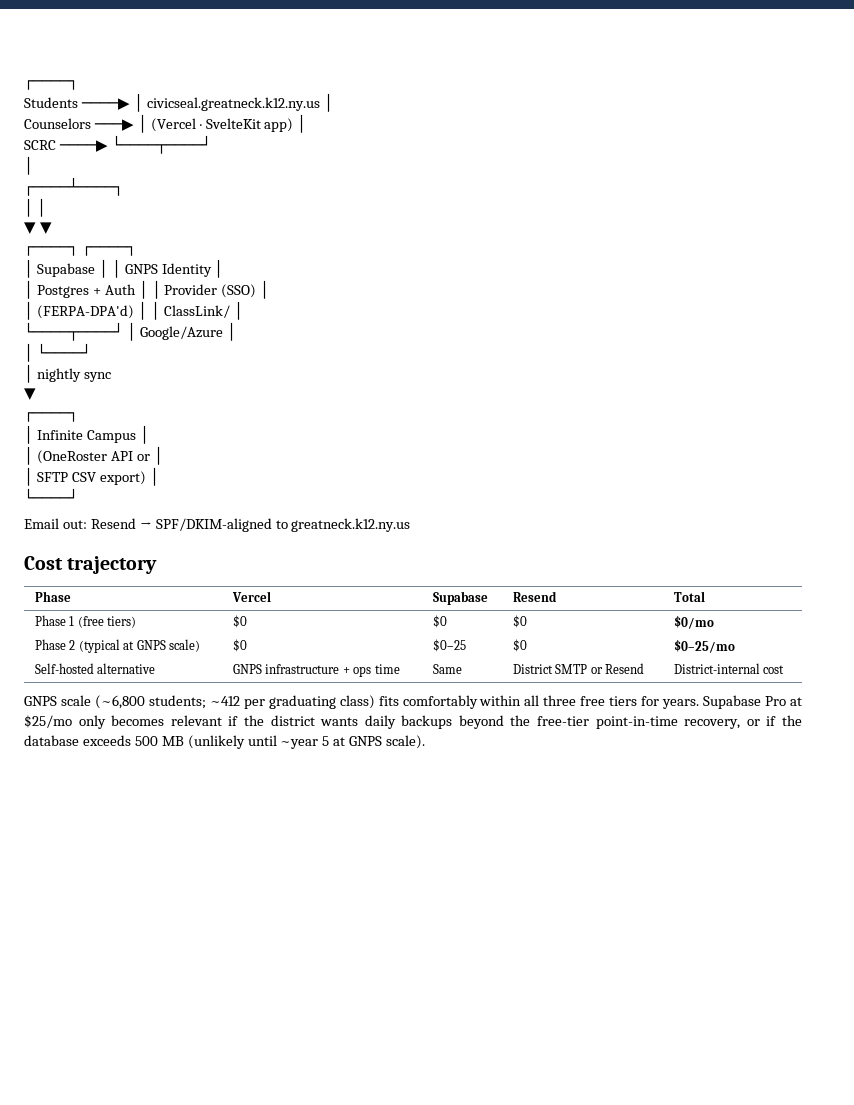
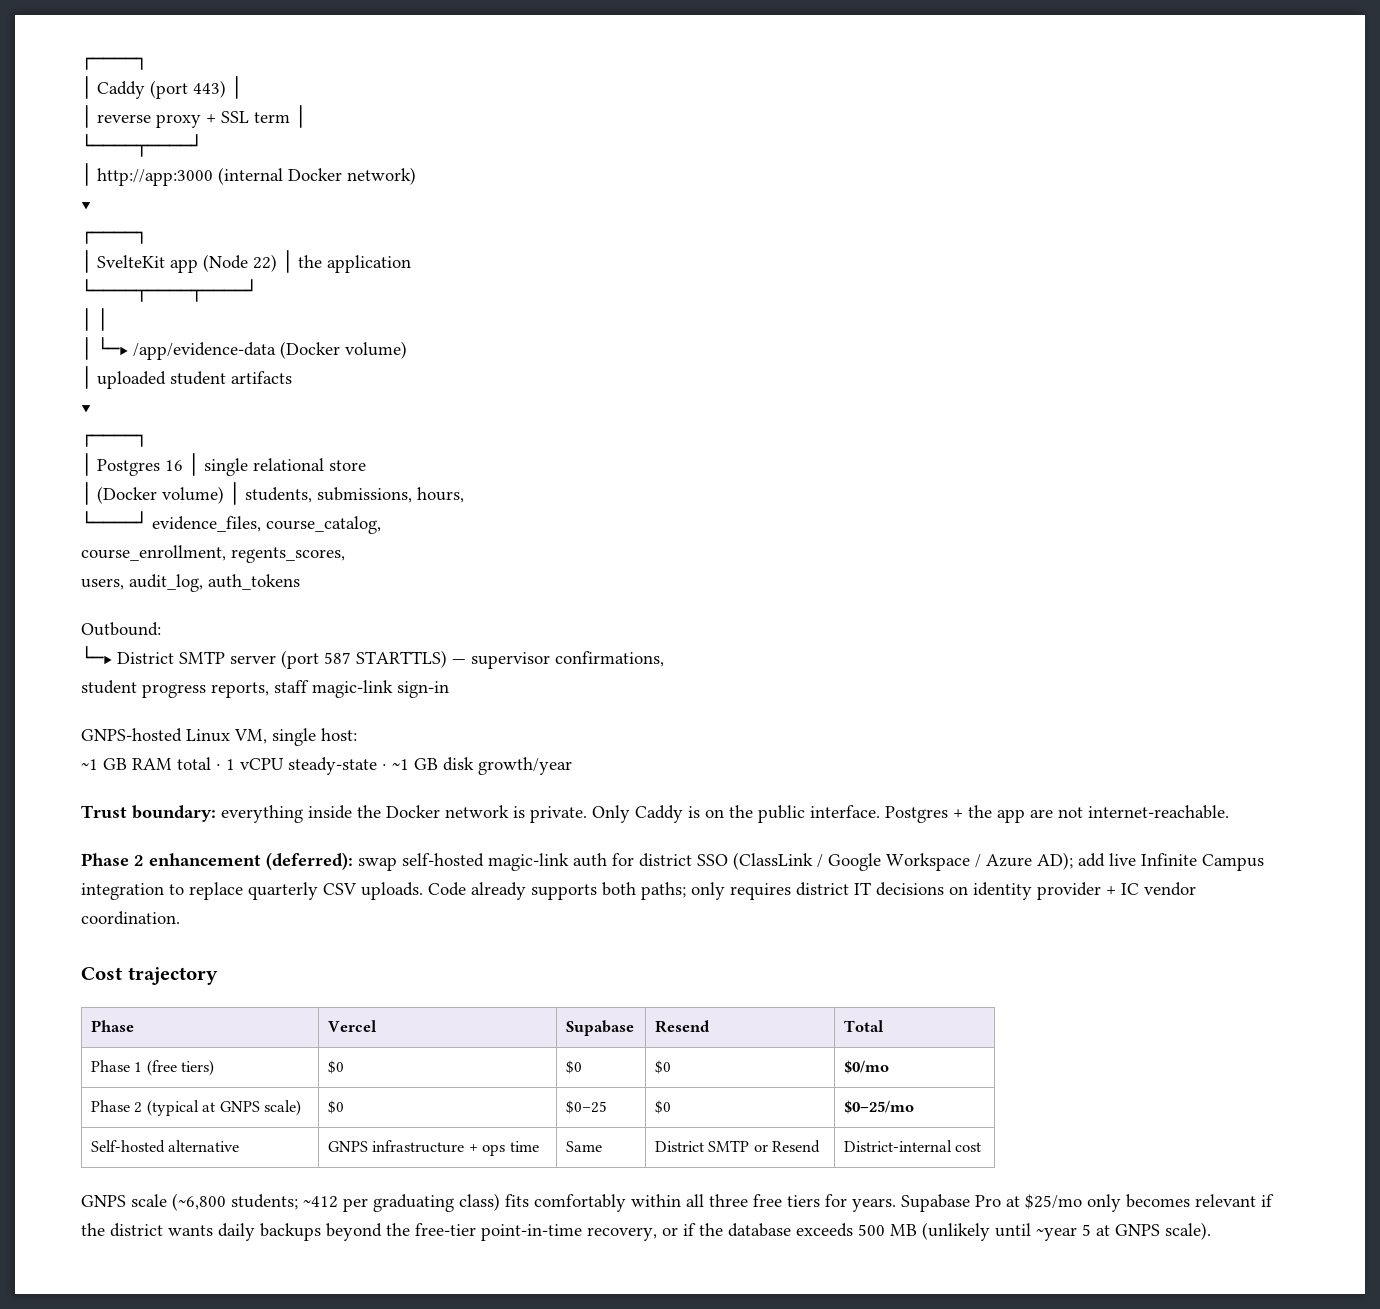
[24,80,78,90] [24,93,333,112] [24,114,307,133] [24,140,108,152] ┌────┐ // Students ────▶ │ civicseal.greatneck.k12.ny.us │ // Counselors ───▶ │ (Vercel · SvelteKit app) │ // SCRC ────▶ -> [81,57,147,70] [81,76,242,99] [81,105,306,128] ┌────┐ // │ Caddy (port 443) │ // │ reverse proxy + SSL term │ //
[24,177,123,196] [24,198,46,217] [24,222,52,234] [24,246,136,256] [24,259,224,278] [24,280,270,299] [24,301,243,320] [24,322,236,341] [24,343,91,362] [24,364,111,383] [24,388,36,400] [24,412,78,422] [24,425,149,444] [24,446,163,465] [24,467,159,486] [24,488,78,503] [24,518,411,532] // ┌────┴────┐ // │ │ // ▼ ▼ // ┌────┐ ┌────┐ // │ Supabase │ │ GNPS Identity │ // │ Postgres + Auth │ │ Provider (SSO) │ // │ (FERPA-DPA'd) │ │ ClassLink/ │ // └────┬────┘ │ Google/Azure │ // │ └────┘ // │ nightly sync // ▼ // ┌────┐ // │ Infinite Campus │ // │ (OneRoster API or │ // │ SFTP CSV export) │ // └────┘ // Email out: Resend → SPF/DKIM-aligned to greatneck.k12.ny.us -> [97,167,416,186] [81,202,91,210] [81,231,147,244] [81,250,411,273] [81,279,257,302] [81,308,108,331] [81,337,407,360] [81,366,292,389] [81,405,91,413] [81,434,147,447] [81,453,366,476] [81,482,464,505] [81,511,381,534] [81,545,345,563] [81,574,300,592] [81,622,161,636] [81,646,664,669] [81,680,449,698] [81,728,357,746] [81,757,572,775] [81,805,1229,823] [81,852,1264,871] [81,882,1196,900] [81,911,180,925] http://app:3000 (internal Docker network) // ▼ // ┌────┐ // │ SvelteKit app (Node 22) │ the application // └────┬────┬────┘ // │ │ // │ └─▶ /app/evidence-data (Docker volume) // │ uploaded student artifacts // ▼ // ┌────┐ // │ Postgres 16 │ single relational store // │ (Docker volume) │ students, submissions, hours, // └────┘ evidence_files, course_catalog, // course_enrollment, regents_scores, // users, audit_log, auth_tokens // Outbound: // └─▶ District SMTP server (port 587 STARTTLS) — supervisor confirmations, // student progress reports, staff magic-link sign-in // GNPS-hosted Linux VM, single host: // ~1 GB RAM total · 1 vCPU steady-state · ~1 GB disk growth/year // Trust boundary: everything inside the Docker network is private. Only Caddy is on the public interface. Postgres + the app are not internet-reachable. // Phase 2 enhancement (deferred): swap self-hosted magic-link auth for district SSO (ClassLink / Google Workspace / Azure AD); add live Infinite Campus integration to replace quarterly CSV uploads. Code already supports both paths; only requires district IT decisions on identity provider + IC vendor coordination.

